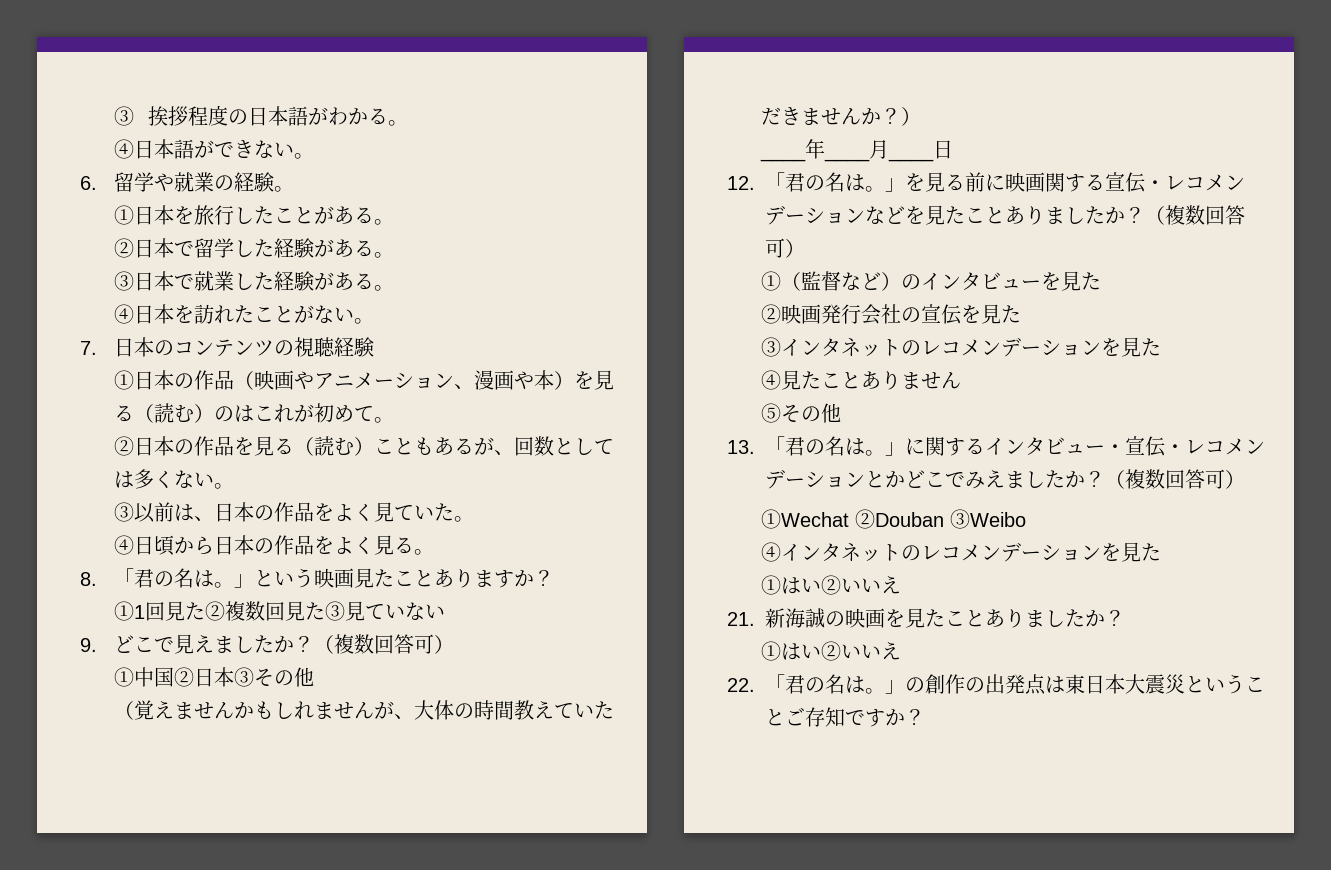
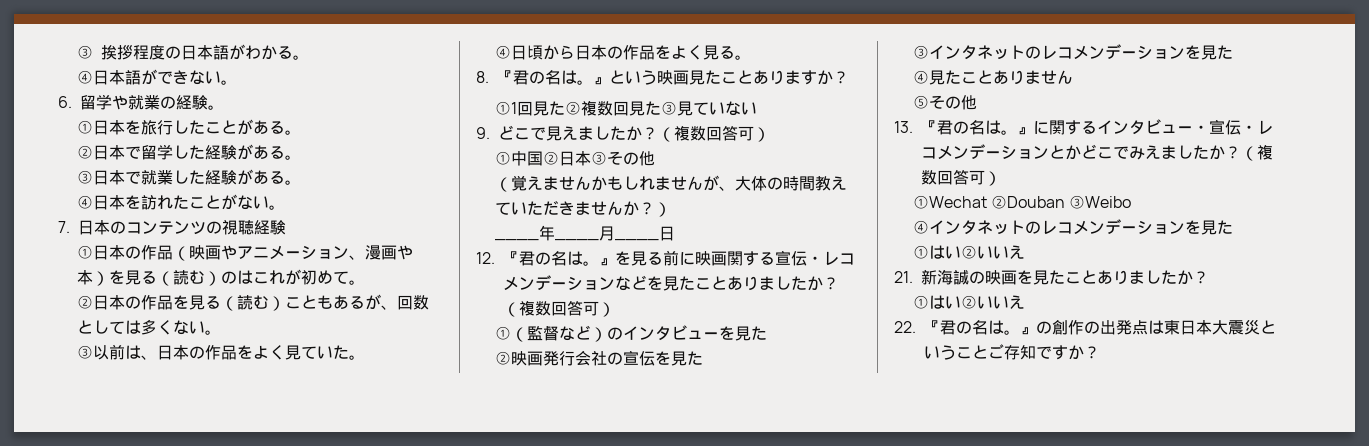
[114,568,255,588] 「君の名は。」 -> [497,70,609,85] 『君の名は。』
[765,172,905,192] 「君の名は。」 -> [503,251,615,266] 『君の名は。』
[765,436,905,456] 「君の名は。」 -> [921,120,1033,135] 『君の名は。』
[765,674,905,694] 「君の名は。」 -> [924,320,1036,335] 『君の名は。』

